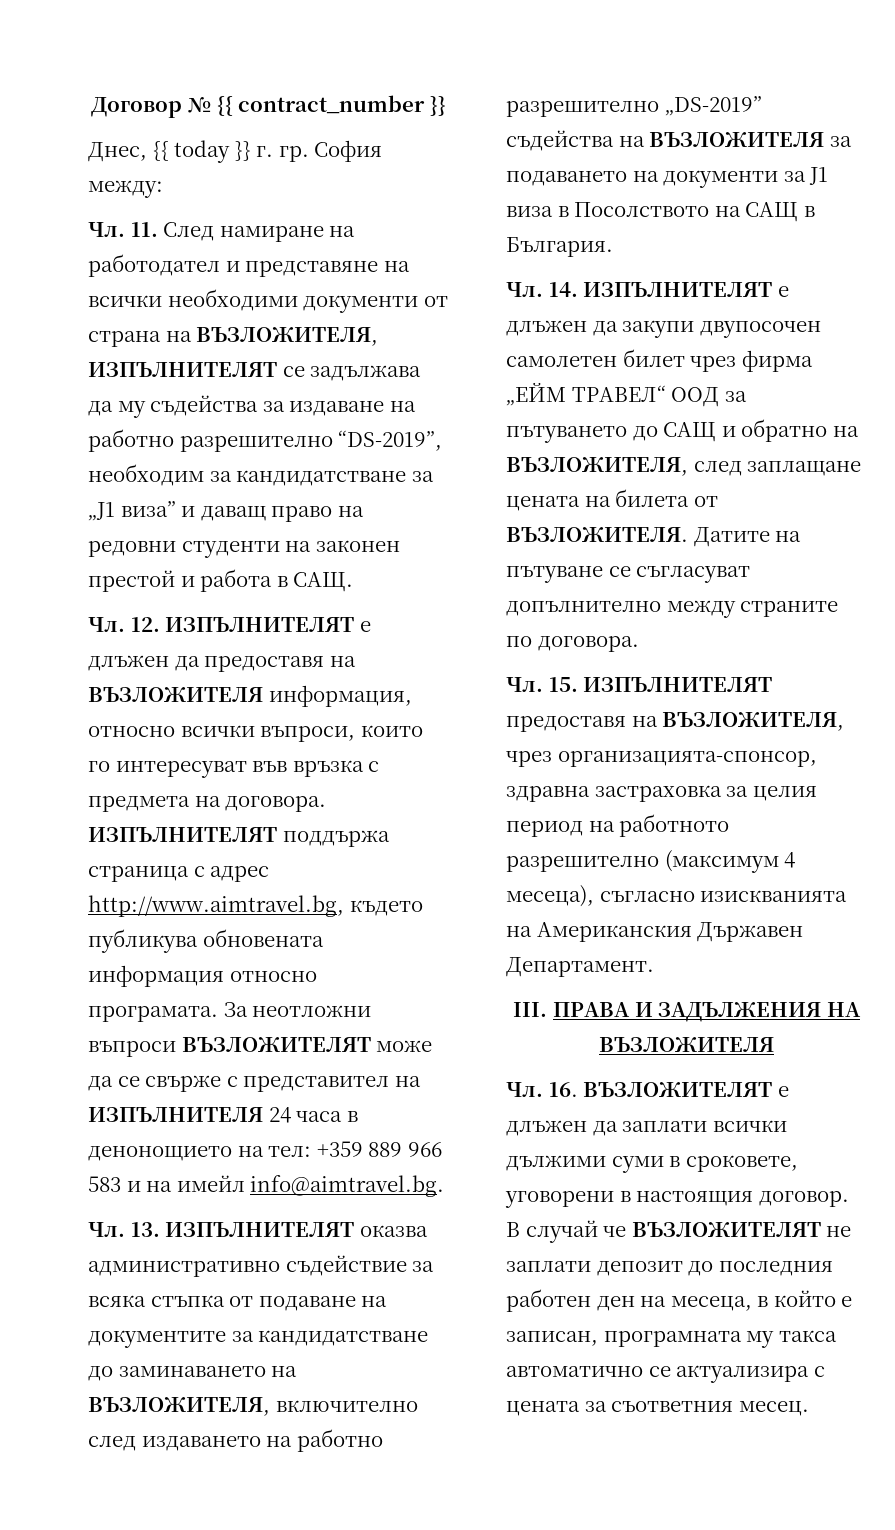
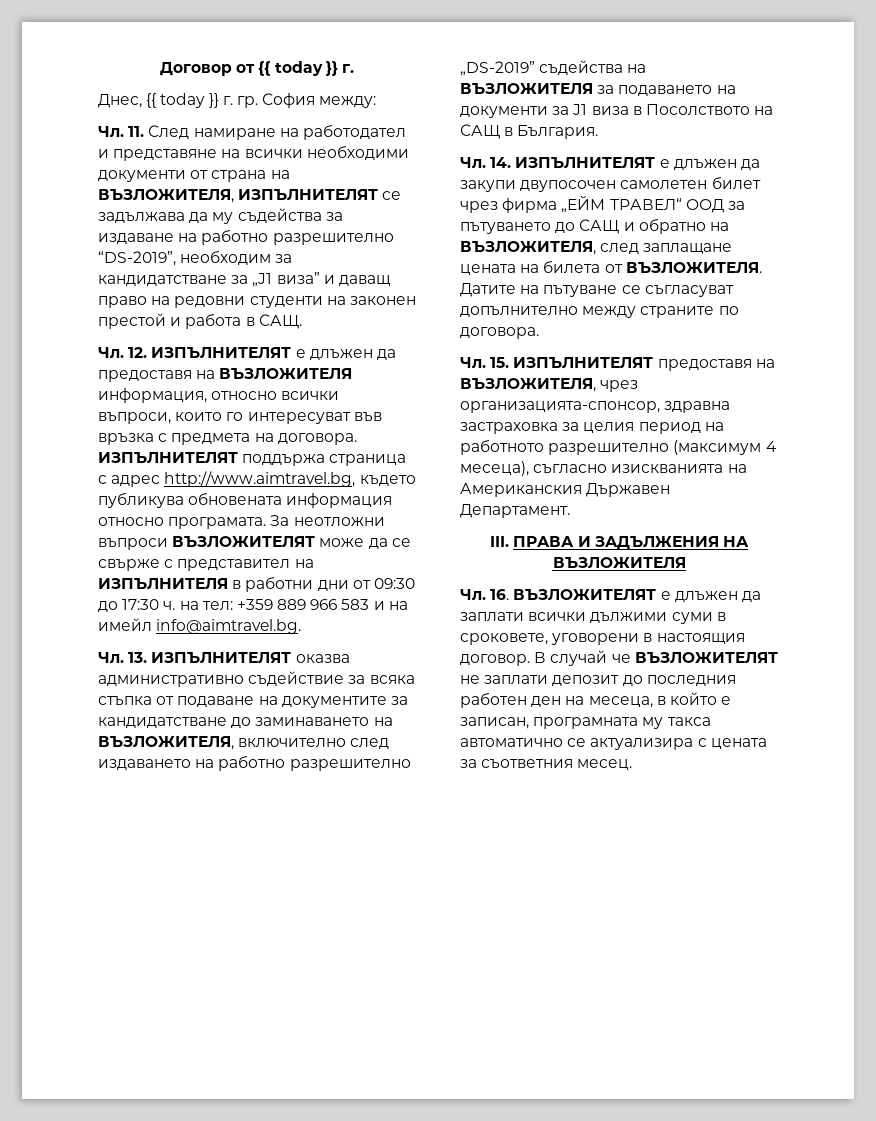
[187,95,446,116] № {{ contract_number }} -> [236,61,354,76] от {{ today }} г.
[268,1107,358,1123] [88,1146,232,1161] 24 часа в денонощието -> [232,576,415,592] [98,599,176,612] в работни дни от 09:30 до 17:30 ч.

